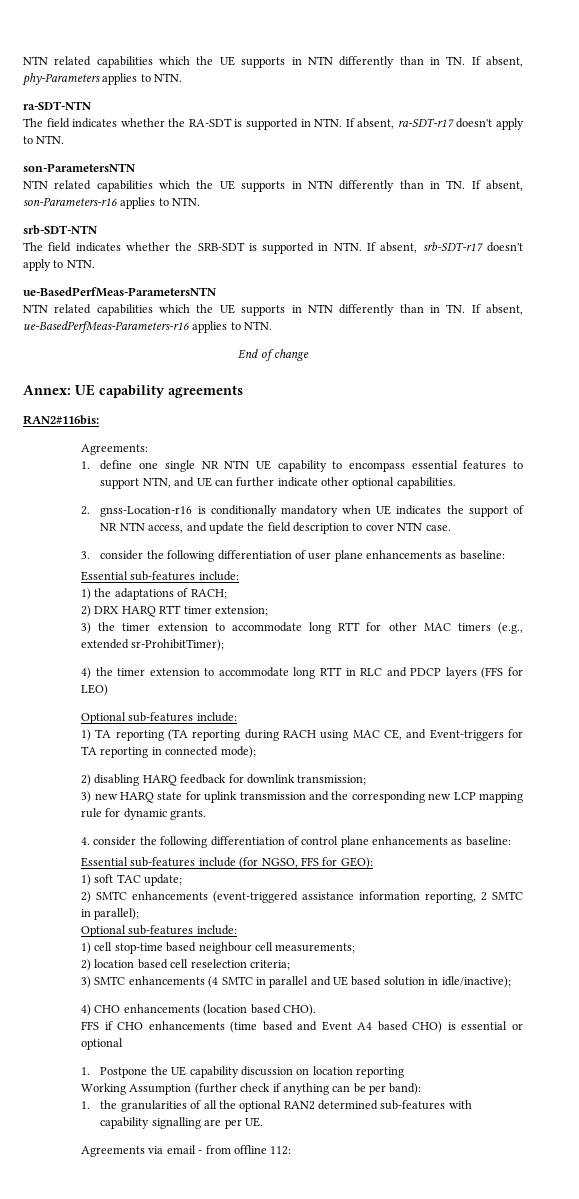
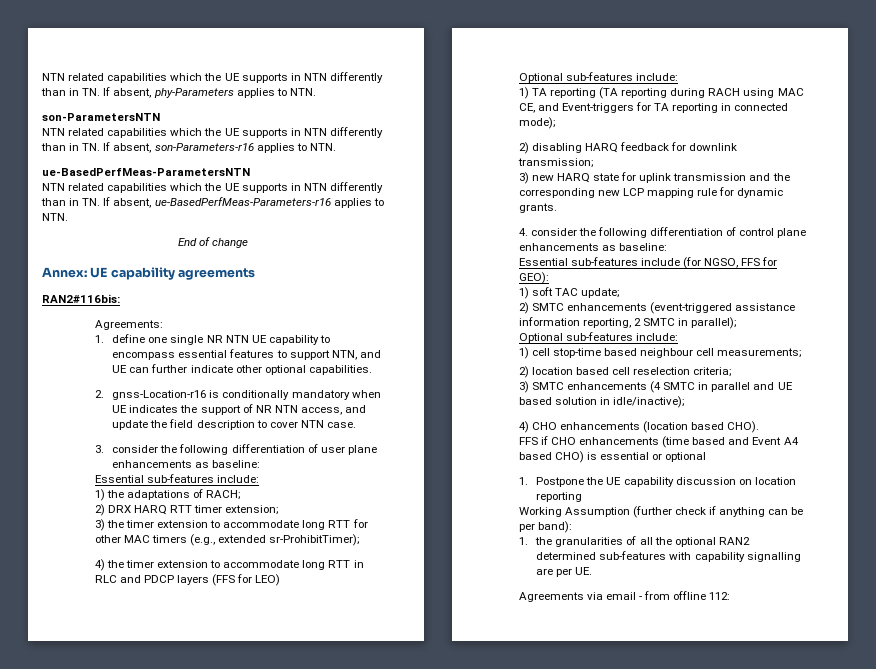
[23,101,91,110] [23,118,524,130] [23,135,65,144] // ra-SDT-NTN // The field indicates whether the RA-SDT is supported in NTN. If absent, ra-SDT-r17 doesn't apply to NTN. -> (316, 92) none
[23,225,97,235] [23,242,524,254] [23,259,95,271] // srb-SDT-NTN // The field indicates whether the SRB-SDT is supported in NTN. If absent, srb-SDT-r17 doesn't apply to NTN. -> (336, 147) none

